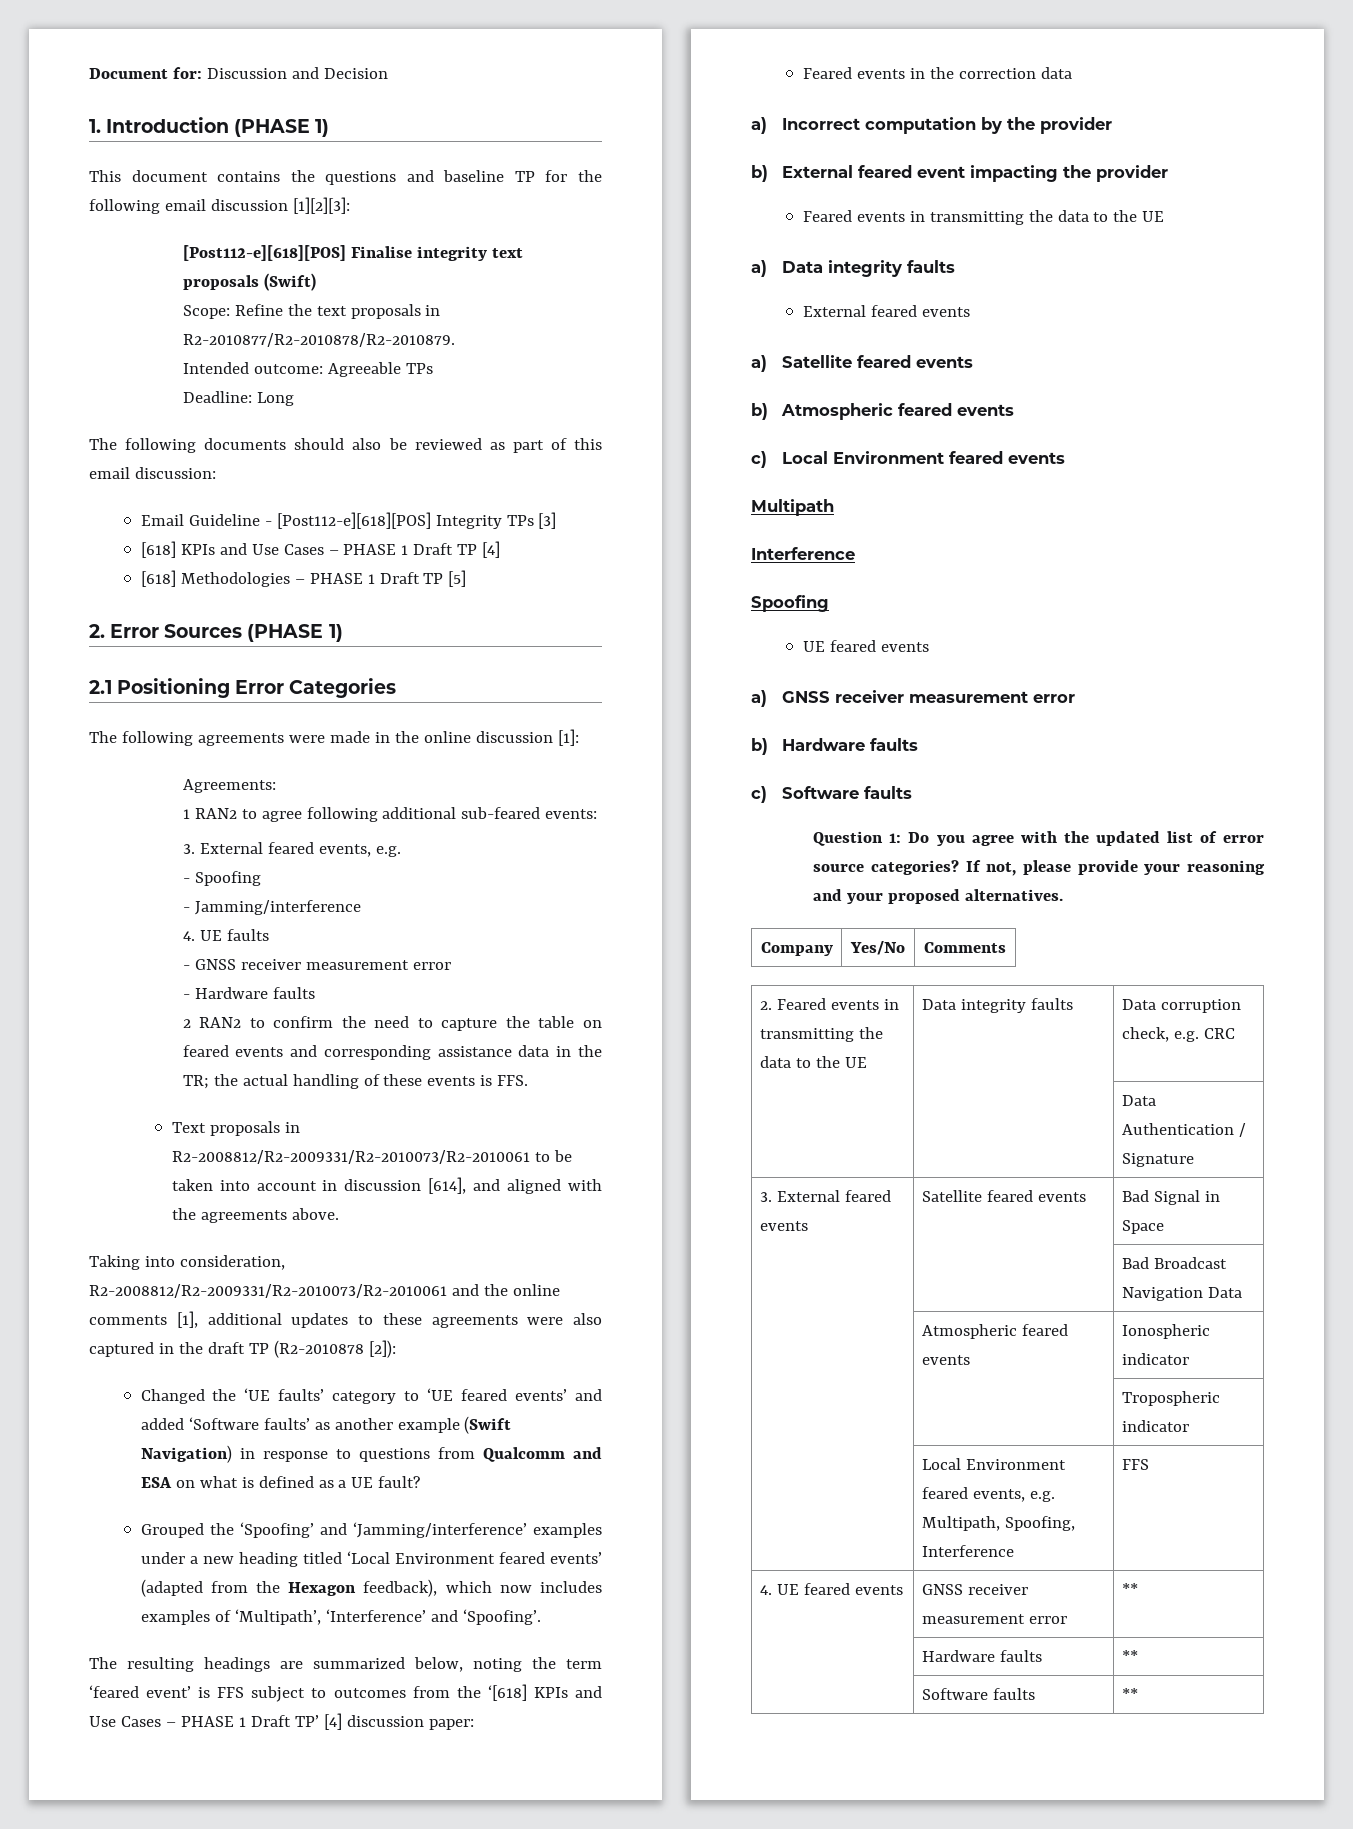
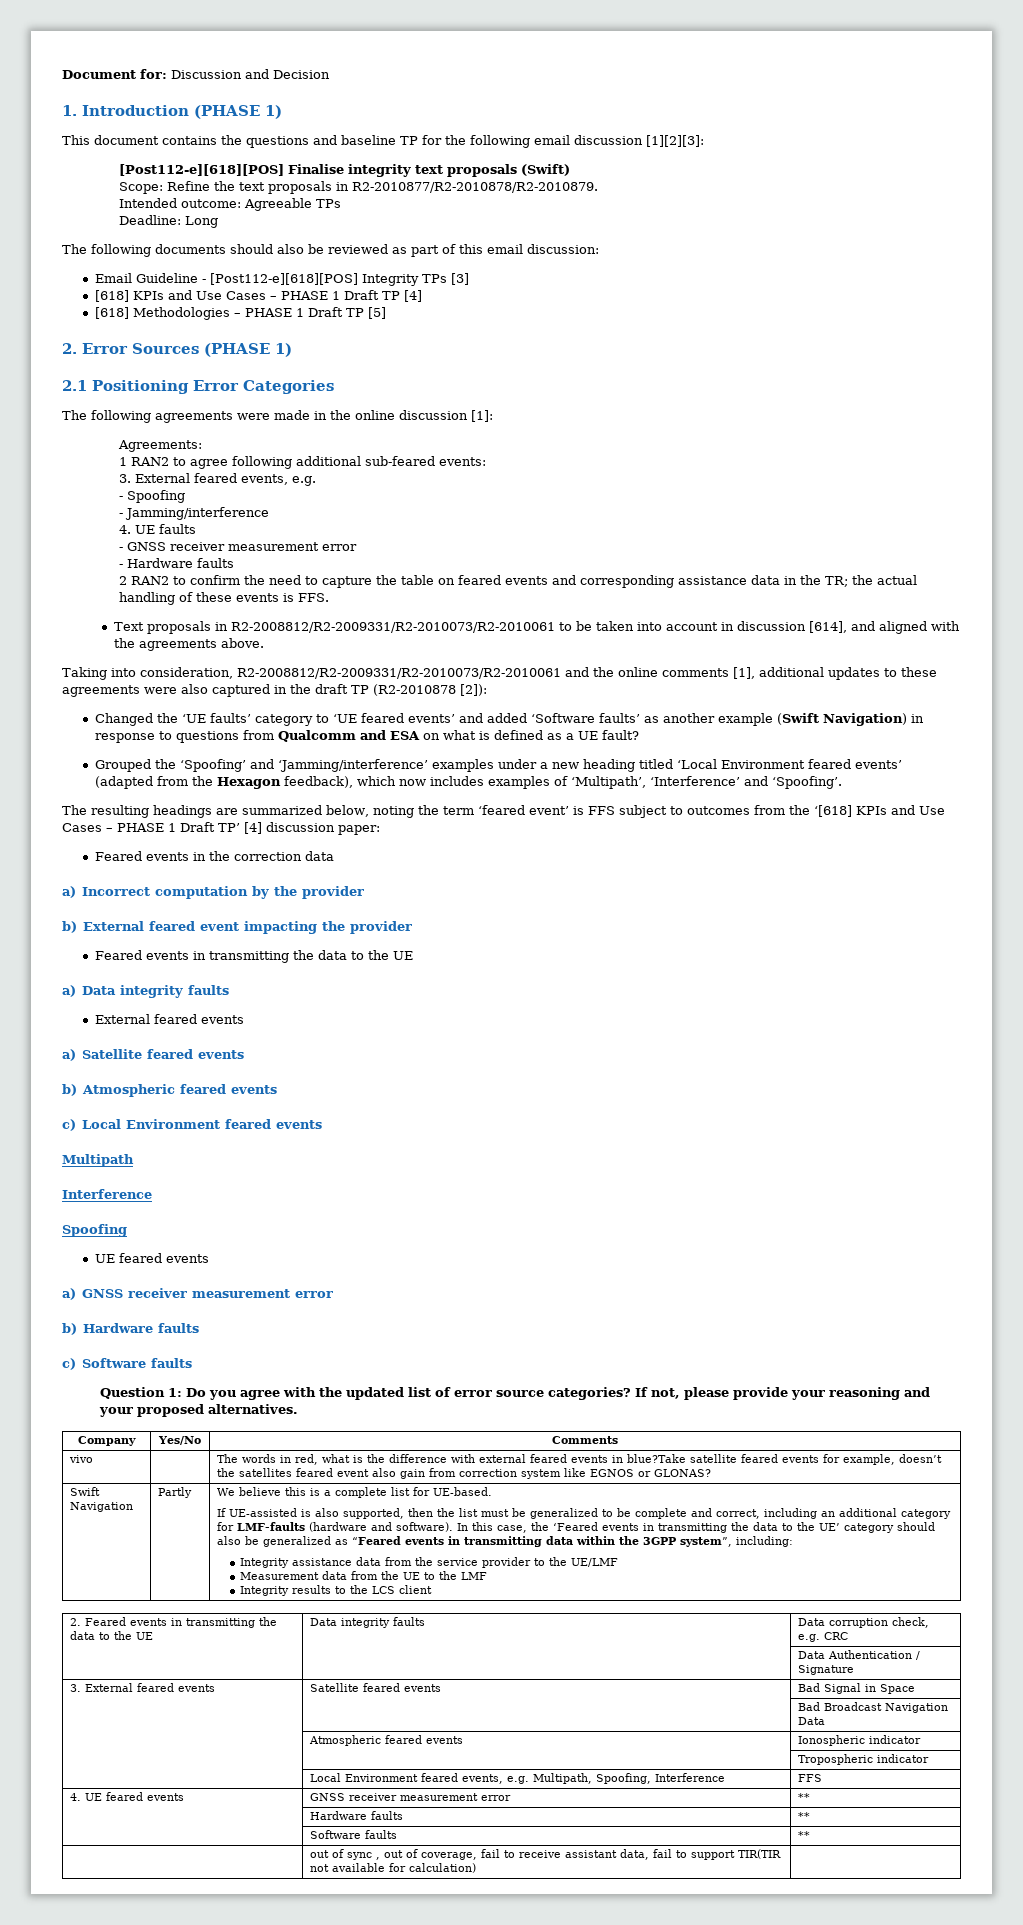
(1006, 947) none -> [68,1455,93,1463] [216,1454,942,1465] [216,1468,711,1479] [69,1487,100,1496] [69,1502,133,1512] [157,1487,192,1498] [216,1487,492,1498] [216,1508,951,1519] [216,1522,935,1533] [216,1536,793,1547] [240,1557,619,1568] [240,1571,488,1580] [240,1585,433,1596] // vivo | | The words in red, what is the difference with external feared events in blue?Take satellite feared events for example, doesn’t the satellites feared event also gain from correction system like EGNOS or GLONAS? // Swift Navigation | Partly | We believe this is a complete list for UE-based. // If UE-assisted is also supported, then the list must be generalized to be complete and correct, including an additional category for LMF-faults (hardware and software). In this case, the ‘Feared events in transmitting the data to the UE’ category should also be generalized as “Feared events in transmitting data within the 3GPP system”, including: // Integrity assistance data from the service provider to the UE/LMF // Measurement data from the UE to the LMF // Integrity results to the LCS client
(1138, 1694) none -> [309,1849,781,1860] [309,1863,476,1873] // | out of sync , out of coverage, fail to receive assistant data, fail to support TIR(TIR not available for calculation) |

